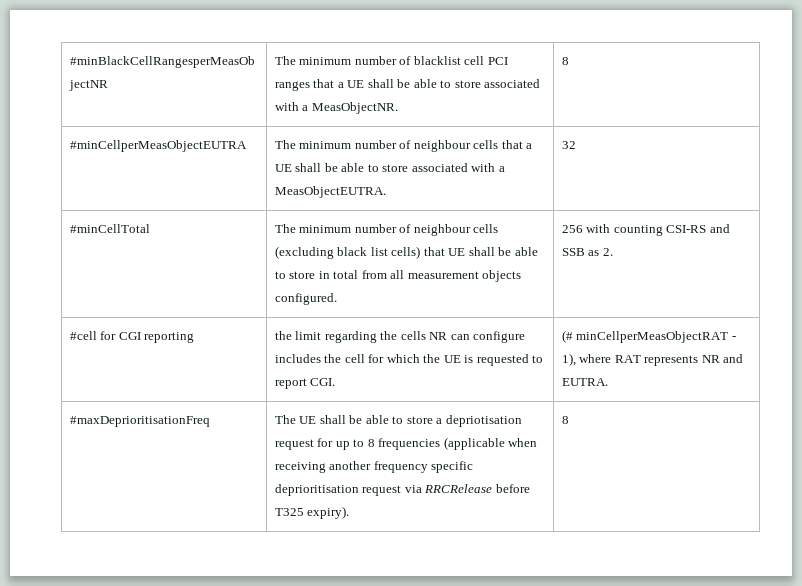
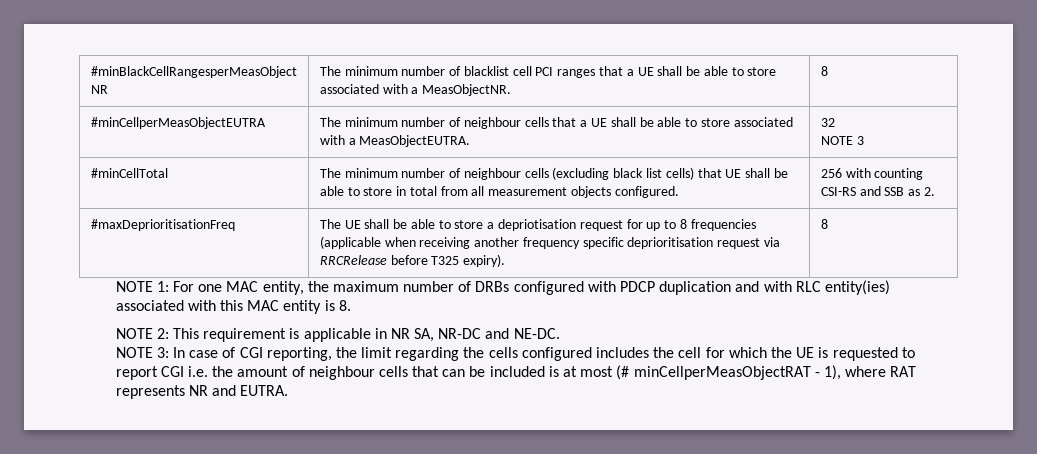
(576, 145) none -> [820,136,864,145] // NOTE 3
[69,331,195,343] [274,331,526,343] [274,354,544,366] [274,378,336,389] [561,330,736,343] [561,353,744,366] [561,378,608,386] // #cell for CGI reporting | the limit regarding the cells NR can configure includes the cell for which the UE is requested to report CGI. | (# minCellperMeasObjectRAT - 1), where RAT represents NR and EUTRA. -> (935, 191) none
(569, 420) none -> [115,280,890,295] [115,300,351,314] [115,328,560,342] [115,347,915,361] [115,365,917,380] [115,385,289,399] // NOTE 1: For one MAC entity, the maximum number of DRBs configured with PDCP duplication and with RLC entity(ies) associated with this MAC entity is 8. // NOTE 2: This requirement is applicable in NR SA, NR-DC and NE-DC. // NOTE 3: In case of CGI reporting, the limit regarding the cells configured includes the cell for which the UE is requested to report CGI i.e. the amount of neighbour cells that can be included is at most (# minCellperMeasObjectRAT - 1), where RAT represents NR and EUTRA.

